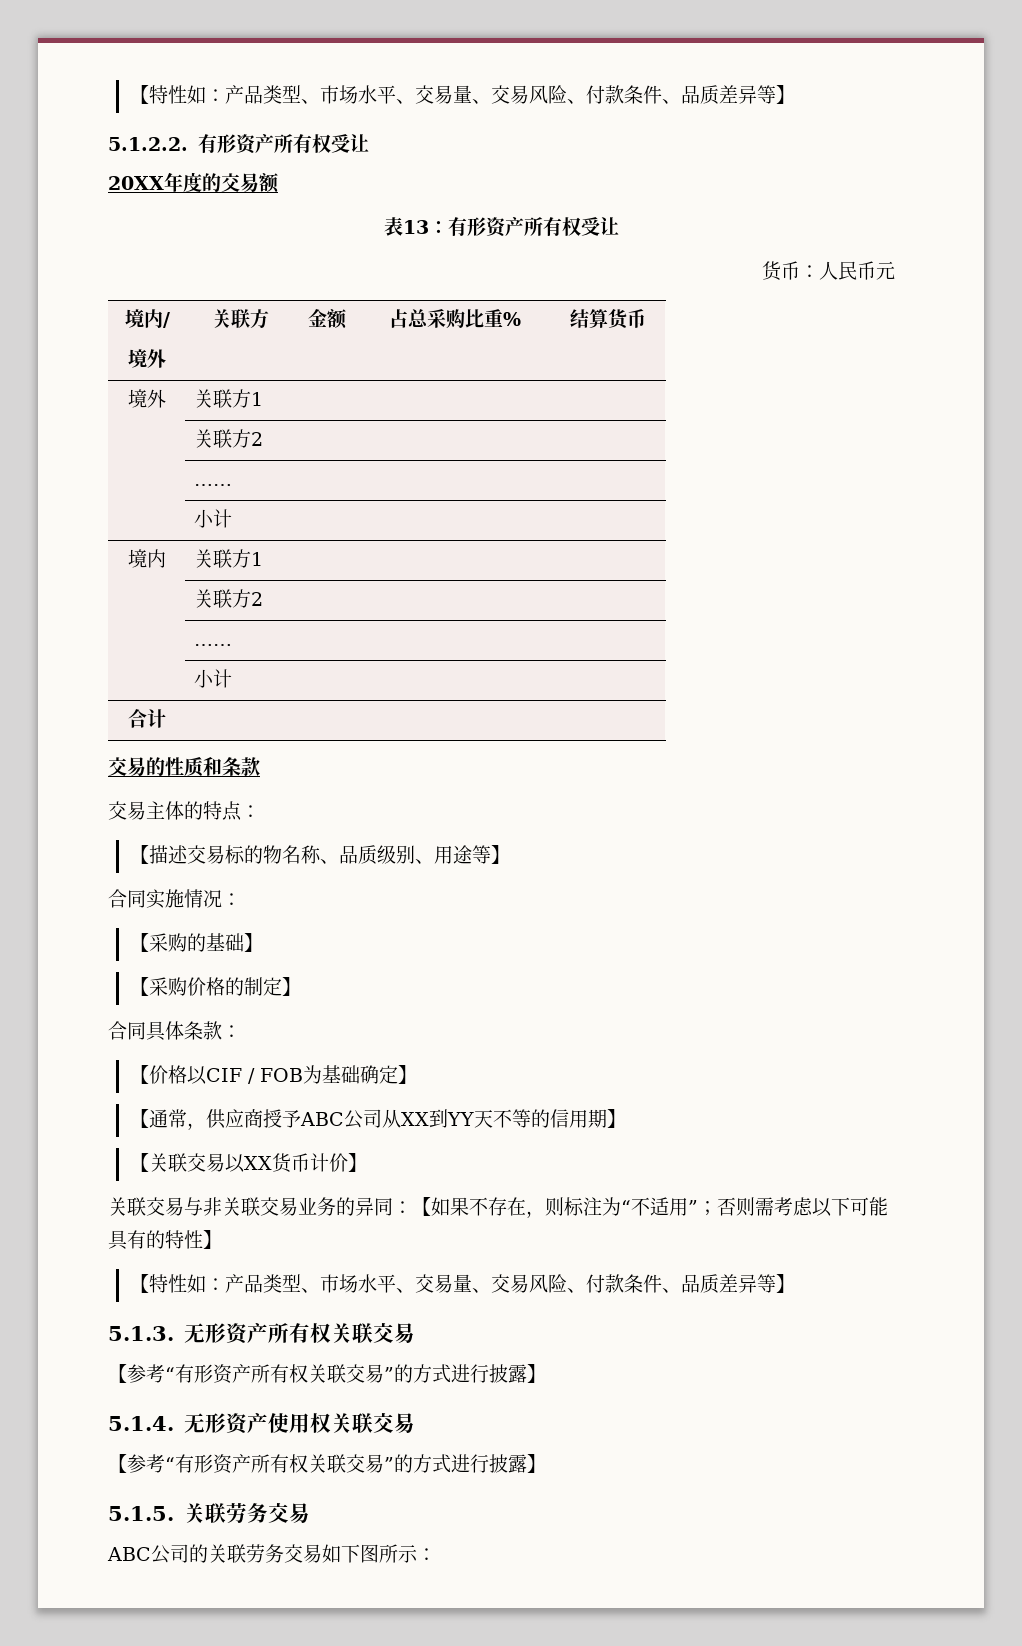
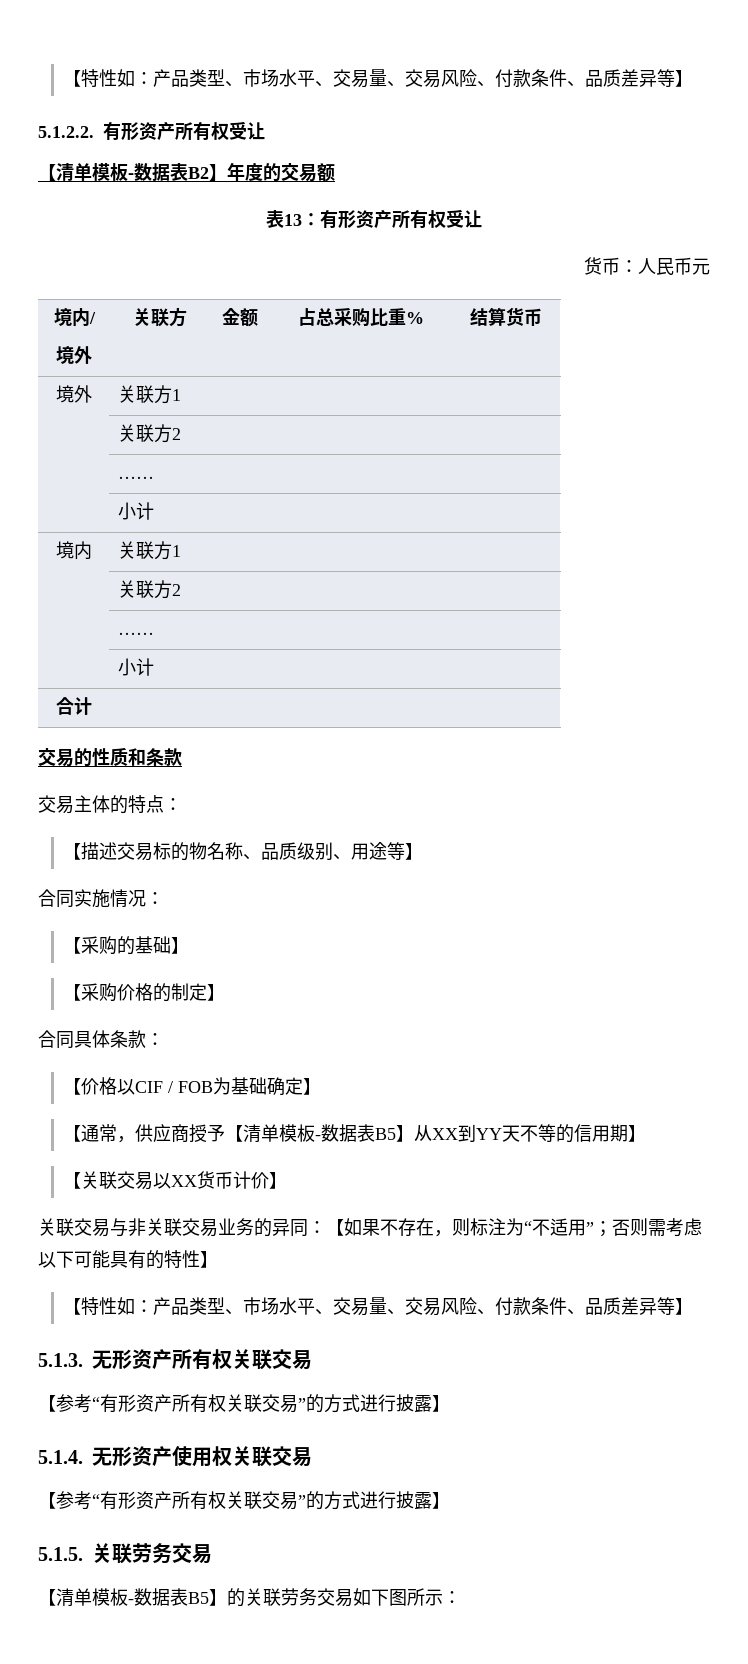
[108,176,164,190] 20XX -> [38,163,227,182] 【清单模板-数据表B2】
[299,1109,382,1129] ABC公司 -> [225,1124,415,1143] 【清单模板-数据表B5】
[107,1544,189,1564] ABC公司 -> [38,1588,227,1607] 【清单模板-数据表B5】

